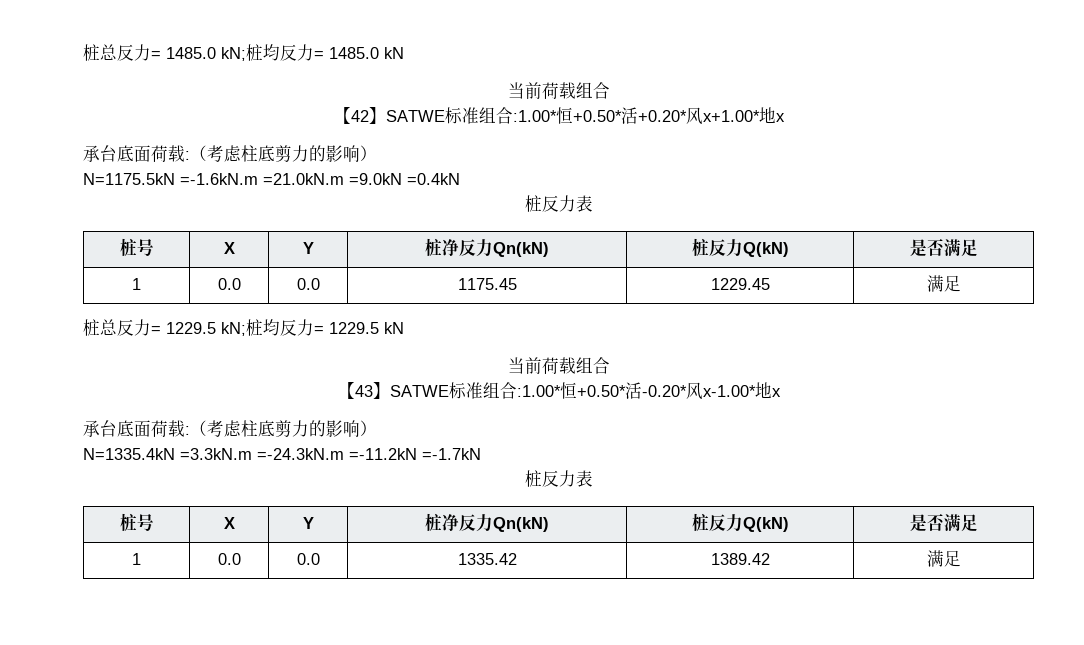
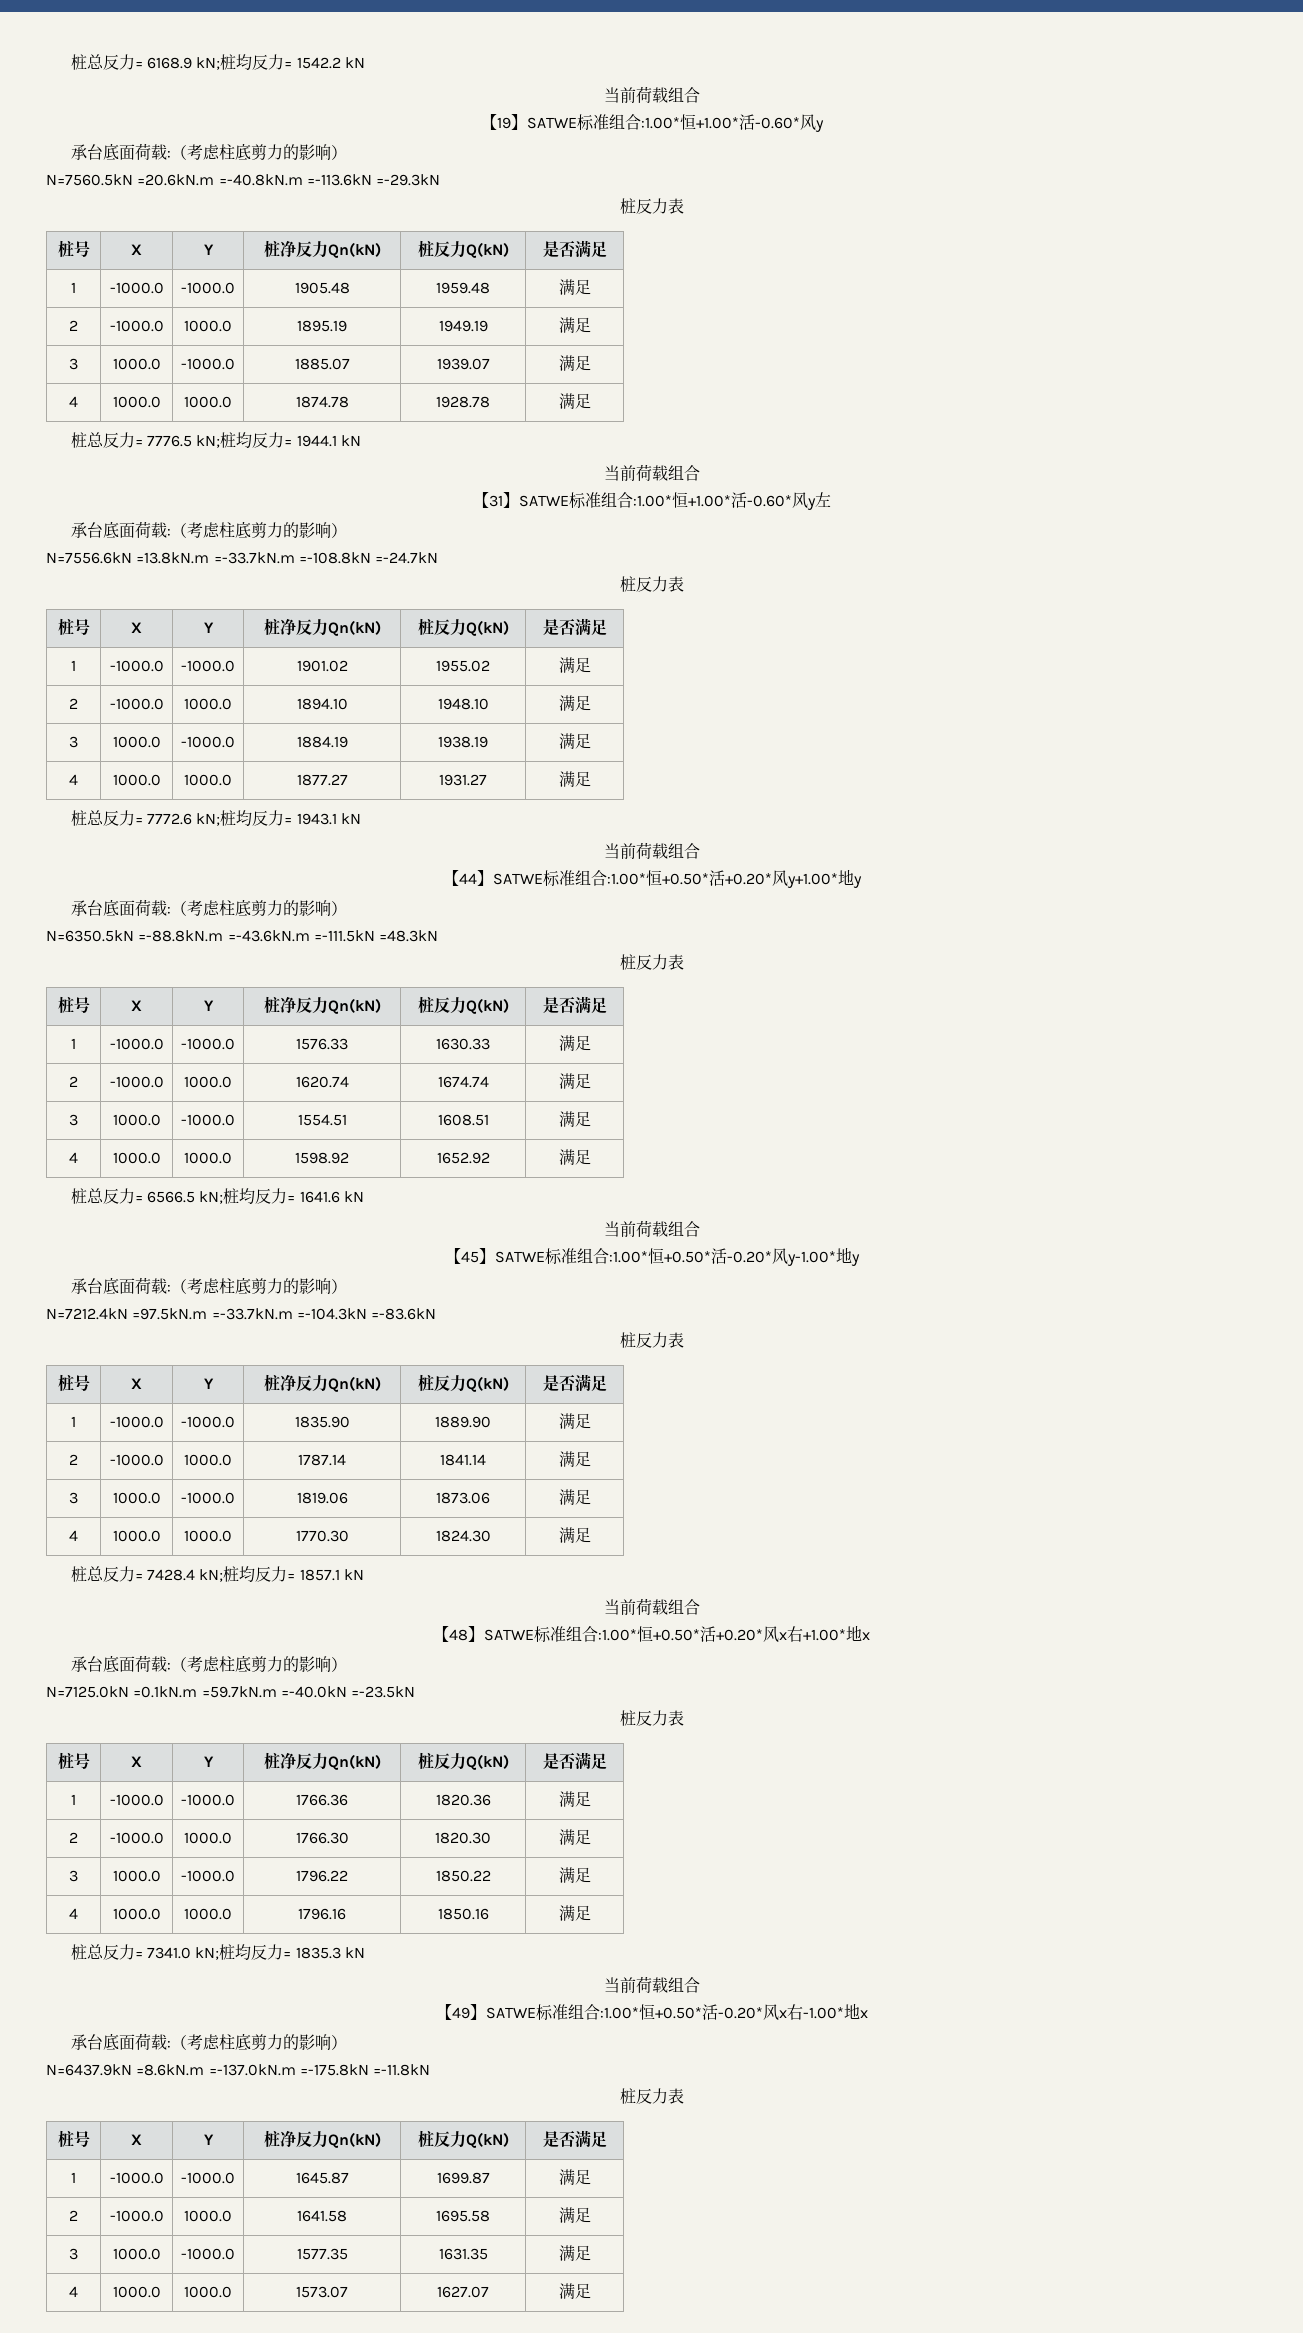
[83,44,404,61] [507,82,610,99] [333,107,785,125] 桩总反力= 1485.0 kN;桩均反力= 1485.0 kN // 当前荷载组合 // 【42】SATWE标准组合:1.00*恒+0.50*活+0.20*风x+1.00*地x -> [70,54,366,71] [603,86,700,103] [480,114,824,132] 桩总反力= 6168.9 kN;桩均反力= 1542.2 kN // 当前荷载组合 // 【19】SATWE标准组合:1.00*恒+1.00*活-0.60*风y
[83,173,460,185] N=1175.5kN =-1.6kN.m =21.0kN.m =9.0kN =0.4kN -> [46,174,441,186] N=7560.5kN =20.6kN.m =-40.8kN.m =-113.6kN =-29.3kN
[217,278,241,290] [296,278,320,290] [457,278,517,290] [710,278,770,290] [926,275,961,292] [83,319,404,336] [507,357,610,374] [337,382,781,400] 0.0 | 0.0 | 1175.45 | 1229.45 | 满足 // 桩总反力= 1229.5 kN;桩均反力= 1229.5 kN // 当前荷载组合 // 【43】SATWE标准组合:1.00*恒+0.50*活-0.20*风x-1.00*地x -> [109,282,164,294] [181,282,235,294] [294,282,350,294] [436,282,490,294] [558,279,591,295] [69,320,78,331] [109,320,164,332] [184,320,233,332] [297,320,347,332] [438,320,488,332] [558,317,591,333] [69,358,78,370] [112,358,161,370] [181,358,235,370] [294,358,350,370] [436,358,490,370] [558,355,591,371] [69,396,78,407] [112,396,161,408] [184,396,233,408] [295,396,349,408] [436,396,490,408] [558,393,591,409] [70,432,362,449] [603,464,700,481] [472,492,831,510] -1000.0 | -1000.0 | 1905.48 | 1959.48 | 满足 // 2 | -1000.0 | 1000.0 | 1895.19 | 1949.19 | 满足 // 3 | 1000.0 | -1000.0 | 1885.07 | 1939.07 | 满足 // 4 | 1000.0 | 1000.0 | 1874.78 | 1928.78 | 满足 // 桩总反力= 7776.5 kN;桩均反力= 1944.1 kN // 当前荷载组合 // 【31】SATWE标准组合:1.00*恒+1.00*活-0.60*风y左
[83,448,481,460] N=1335.4kN =3.3kN.m =-24.3kN.m =-11.2kN =-1.7kN -> [46,552,439,564] N=7556.6kN =13.8kN.m =-33.7kN.m =-108.8kN =-24.7kN
[217,553,241,565] [296,553,320,565] [457,553,517,565] [710,553,770,565] 0.0 | 0.0 | 1335.42 | 1389.42 -> [109,660,164,672] [181,660,235,672] [296,660,348,672] [436,660,490,672] [558,657,591,673] [69,698,78,709] [109,698,164,710] [184,698,233,710] [296,698,348,710] [437,698,489,710] [558,695,591,711] [69,736,78,748] [112,736,161,748] [181,736,235,748] [296,736,348,748] [438,736,488,748] [558,733,591,749] [69,774,78,785] [112,774,161,786] [184,774,233,786] [296,774,348,786] [439,774,487,786] [558,771,591,787] [70,810,362,827] [603,842,700,859] [442,869,862,888] [70,899,347,916] [46,930,439,942] [619,954,684,970] [57,996,90,1013] [131,1000,142,1011] [203,1000,214,1011] [263,996,381,1014] [417,996,509,1014] [542,996,607,1014] [71,1038,76,1049] [109,1038,164,1050] [181,1038,235,1050] [296,1038,348,1050] [436,1038,490,1050] [558,1035,591,1051] [69,1076,78,1087] [109,1076,164,1088] [184,1076,233,1088] [295,1076,349,1088] [437,1076,489,1088] [558,1073,591,1089] [69,1114,78,1126] [112,1114,161,1126] [181,1114,235,1126] [297,1114,347,1126] [437,1114,489,1126] [558,1111,591,1127] [69,1152,78,1163] [112,1152,161,1164] [184,1152,233,1164] [295,1152,349,1164] [436,1152,490,1164] [558,1149,591,1165] [70,1188,365,1205] [603,1220,700,1237] [444,1247,860,1266] [70,1277,347,1294] [46,1308,437,1320] [619,1332,684,1348] [57,1374,90,1391] [131,1378,142,1389] [203,1378,214,1389] [263,1374,381,1392] [417,1374,509,1392] [542,1374,607,1392] [71,1416,76,1427] [109,1416,164,1428] [181,1416,235,1428] [294,1416,350,1428] [435,1416,491,1428] [558,1413,591,1429] [69,1454,78,1465] [109,1454,164,1466] [184,1454,233,1466] [298,1454,346,1466] [440,1454,486,1466] [558,1451,591,1467] [69,1492,78,1504] [112,1492,161,1504] [181,1492,235,1504] [296,1492,348,1504] [436,1492,490,1504] [558,1489,591,1505] [69,1530,78,1541] [112,1530,161,1542] [184,1530,233,1542] [295,1530,349,1542] [435,1530,491,1542] [558,1527,591,1543] [70,1566,365,1583] [603,1598,700,1615] [433,1625,870,1643] [70,1655,347,1672] [46,1686,416,1698] [619,1710,684,1726] [57,1752,90,1769] [131,1756,142,1767] [203,1756,214,1767] [263,1752,381,1770] [417,1752,509,1770] [542,1752,607,1770] [71,1794,76,1805] [109,1794,164,1806] [181,1794,235,1806] [296,1794,348,1806] [435,1794,491,1806] [558,1791,591,1807] [69,1832,78,1843] [109,1832,164,1844] [184,1832,233,1844] [295,1832,349,1844] [435,1832,491,1844] [558,1829,591,1845] [69,1870,78,1882] [112,1870,161,1882] [181,1870,235,1882] [296,1870,348,1882] [435,1870,491,1882] [558,1867,591,1883] [69,1908,78,1919] [112,1908,161,1920] [184,1908,233,1920] [298,1908,346,1920] [437,1908,489,1920] [558,1905,591,1921] [70,1944,366,1961] [603,1976,700,1993] [435,2003,868,2021] [70,2033,347,2050] [46,2064,431,2076] [619,2088,684,2104] [57,2130,90,2147] [131,2134,142,2145] [203,2134,214,2145] [263,2130,381,2148] [417,2130,509,2148] [542,2130,607,2148] [71,2172,76,2183] [109,2172,164,2184] [181,2172,235,2184] [295,2172,349,2184] [436,2172,490,2184] [558,2169,591,2185] [69,2210,78,2221] [109,2210,164,2222] [184,2210,233,2222] [297,2210,347,2222] [436,2210,490,2222] [558,2207,591,2223] [69,2248,78,2260] [112,2248,161,2260] [181,2248,235,2260] [296,2248,348,2260] [438,2248,488,2260] [558,2245,591,2261] [69,2286,78,2297] [112,2286,161,2298] [184,2286,233,2298] [296,2286,348,2298] [437,2286,489,2298] -1000.0 | -1000.0 | 1901.02 | 1955.02 | 满足 // 2 | -1000.0 | 1000.0 | 1894.10 | 1948.10 | 满足 // 3 | 1000.0 | -1000.0 | 1884.19 | 1938.19 | 满足 // 4 | 1000.0 | 1000.0 | 1877.27 | 1931.27 | 满足 // 桩总反力= 7772.6 kN;桩均反力= 1943.1 kN // 当前荷载组合 // 【44】SATWE标准组合:1.00*恒+0.50*活+0.20*风y+1.00*地y // 承台底面荷载:（考虑柱底剪力的影响） // N=6350.5kN =-88.8kN.m =-43.6kN.m =-111.5kN =48.3kN // 桩反力表 // 桩号 | X | Y | 桩净反力Qn(kN) | 桩反力Q(kN) | 是否满足 // 1 | -1000.0 | -1000.0 | 1576.33 | 1630.33 | 满足 // 2 | -1000.0 | 1000.0 | 1620.74 | 1674.74 | 满足 // 3 | 1000.0 | -1000.0 | 1554.51 | 1608.51 | 满足 // 4 | 1000.0 | 1000.0 | 1598.92 | 1652.92 | 满足 // 桩总反力= 6566.5 kN;桩均反力= 1641.6 kN // 当前荷载组合 // 【45】SATWE标准组合:1.00*恒+0.50*活-0.20*风y-1.00*地y // 承台底面荷载:（考虑柱底剪力的影响） // N=7212.4kN =97.5kN.m =-33.7kN.m =-104.3kN =-83.6kN // 桩反力表 // 桩号 | X | Y | 桩净反力Qn(kN) | 桩反力Q(kN) | 是否满足 // 1 | -1000.0 | -1000.0 | 1835.90 | 1889.90 | 满足 // 2 | -1000.0 | 1000.0 | 1787.14 | 1841.14 | 满足 // 3 | 1000.0 | -1000.0 | 1819.06 | 1873.06 | 满足 // 4 | 1000.0 | 1000.0 | 1770.30 | 1824.30 | 满足 // 桩总反力= 7428.4 kN;桩均反力= 1857.1 kN // 当前荷载组合 // 【48】SATWE标准组合:1.00*恒+0.50*活+0.20*风x右+1.00*地x // 承台底面荷载:（考虑柱底剪力的影响） // N=7125.0kN =0.1kN.m =59.7kN.m =-40.0kN =-23.5kN // 桩反力表 // 桩号 | X | Y | 桩净反力Qn(kN) | 桩反力Q(kN) | 是否满足 // 1 | -1000.0 | -1000.0 | 1766.36 | 1820.36 | 满足 // 2 | -1000.0 | 1000.0 | 1766.30 | 1820.30 | 满足 // 3 | 1000.0 | -1000.0 | 1796.22 | 1850.22 | 满足 // 4 | 1000.0 | 1000.0 | 1796.16 | 1850.16 | 满足 // 桩总反力= 7341.0 kN;桩均反力= 1835.3 kN // 当前荷载组合 // 【49】SATWE标准组合:1.00*恒+0.50*活-0.20*风x右-1.00*地x // 承台底面荷载:（考虑柱底剪力的影响） // N=6437.9kN =8.6kN.m =-137.0kN.m =-175.8kN =-11.8kN // 桩反力表 // 桩号 | X | Y | 桩净反力Qn(kN) | 桩反力Q(kN) | 是否满足 // 1 | -1000.0 | -1000.0 | 1645.87 | 1699.87 | 满足 // 2 | -1000.0 | 1000.0 | 1641.58 | 1695.58 | 满足 // 3 | 1000.0 | -1000.0 | 1577.35 | 1631.35 | 满足 // 4 | 1000.0 | 1000.0 | 1573.07 | 1627.07

